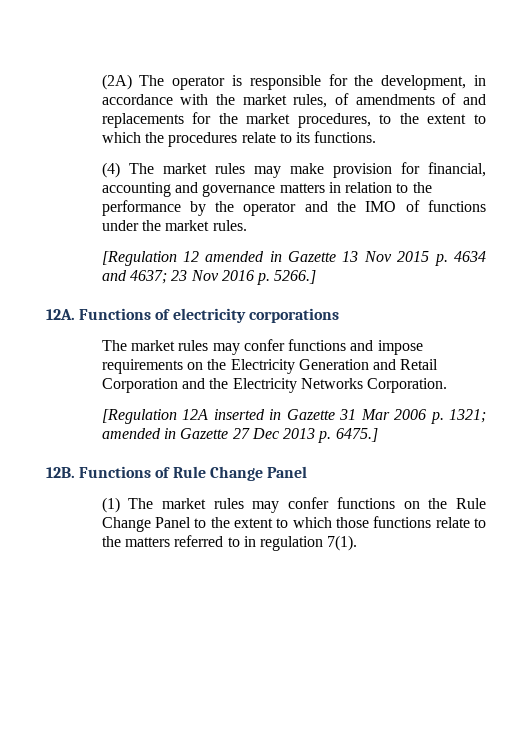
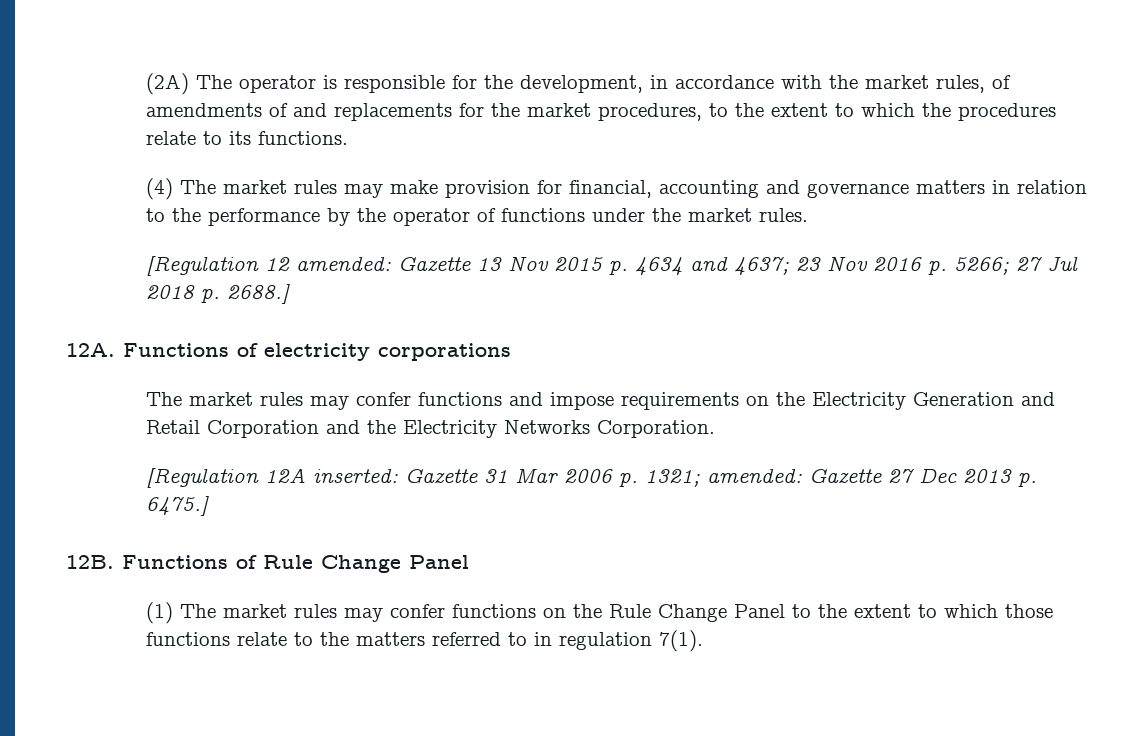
[304,201,397,212] and the IMO -> (470, 217) none
[205,251,282,262] amended in -> [295,257,391,271] amended:
[274,270,317,284] 5266.] -> [953,256,1078,275] [145,283,290,304] 5266; 27 Jul 2018 p. 2688.]
[213,409,282,420] inserted in -> [312,469,398,483] inserted:
[101,428,176,439] amended in -> [706,469,802,483] amended:

